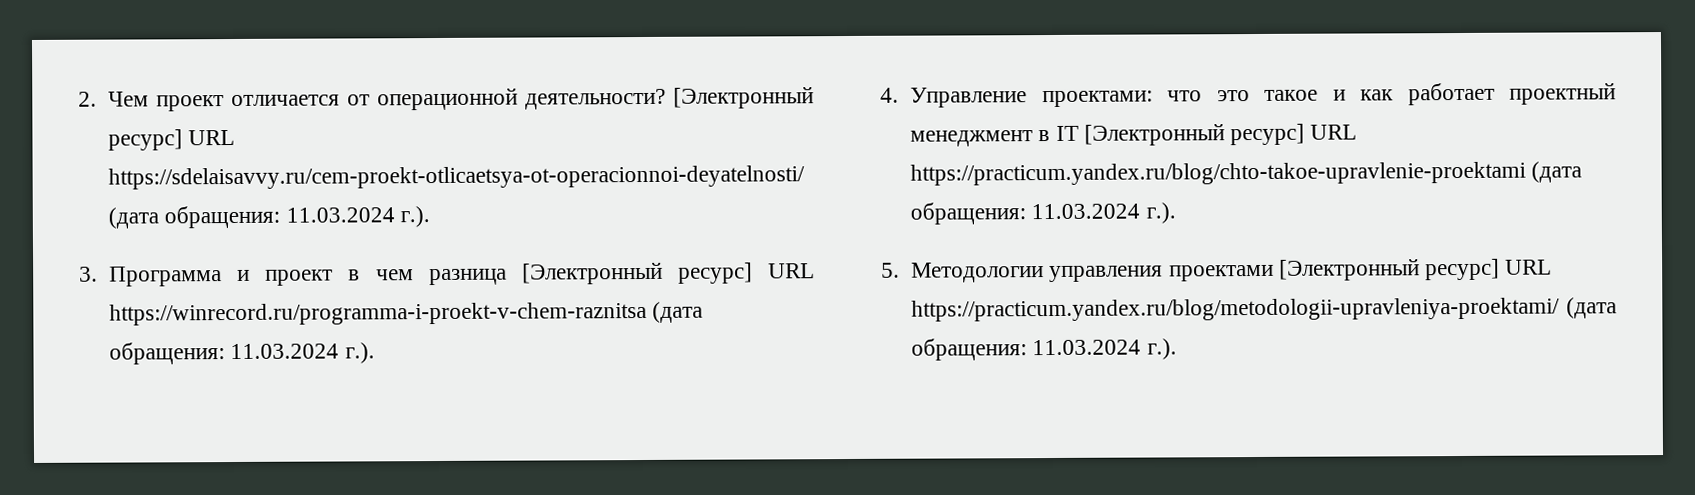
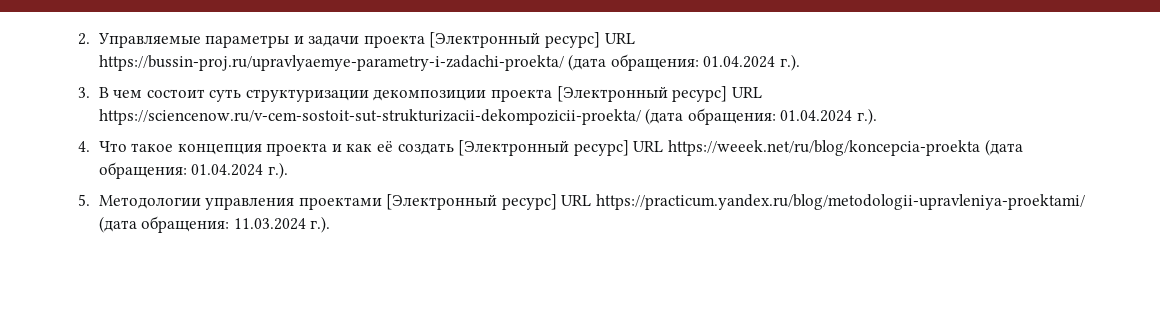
[108,86,815,112] [108,129,236,151] [108,165,806,190] [108,205,395,229] Чем проект отличается от операционной деятельности? [Электронный ресурс] URL https://sdelaisavvy.ru/cem-proekt-otlicaetsya-ot-operacionnoi-deyatelnosti/ (дата обращения: 11.03.2024 -> [97,32,635,48] [98,54,776,71] Управляемые параметры и задачи проекта [Электронный ресурс] URL https://bussin-proj.ru/upravlyaemye-parametry-i-zadachi-proekta/ (дата обращения: 01.04.2024
[109,261,815,287] [109,301,704,326] [109,342,340,365] Программа и проект в чем разница [Электронный ресурс] URL https://winrecord.ru/programma-i-proekt-v-chem-raznitsa (дата обращения: 11.03.2024 -> [98,86,762,102] [98,108,853,125] В чем состоит суть структуризации декомпозиции проекта [Электронный ресурс] URL https://sciencenow.ru/v-cem-sostoit-sut-strukturizacii-dekompozicii-proekta/ (дата обращения: 01.04.2024
[910,82,1616,108] [910,123,1358,147] [910,161,1583,186] [910,202,1141,225] Управление проектами: что это такое и как работает проектный менеджмент в IT [Электронный ресурс] URL https://practicum.yandex.ru/blog/chto-takoe-upravlenie-proektami (дата обращения: 11.03.2024 -> [98,139,1023,156] [98,162,264,179] Что такое концепция проекта и как её создать [Электронный ресурс] URL https://weeek.net/ru/blog/koncepcia-proekta (дата обращения: 01.04.2024

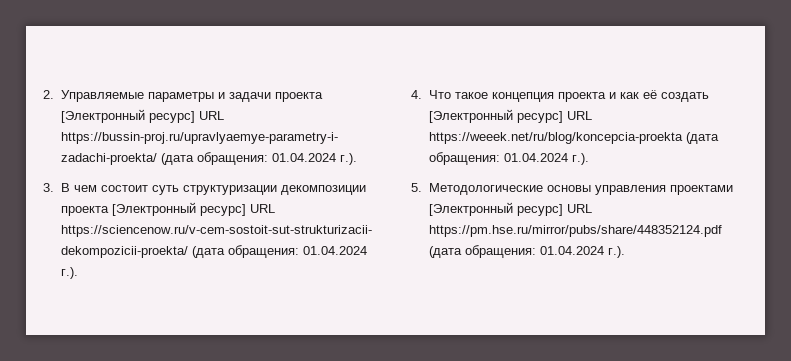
[98,195,201,209] Методологии -> [428,183,591,195] Методологические основы
[596,194,1086,210] [98,216,306,233] https://practicum.yandex.ru/blog/metodologii-upravleniya-proektami/ (дата обращения: 11.03.2024 -> [428,225,722,237] [428,245,604,258] https://pm.hse.ru/mirror/pubs/share/448352124.pdf (дата обращения: 01.04.2024

